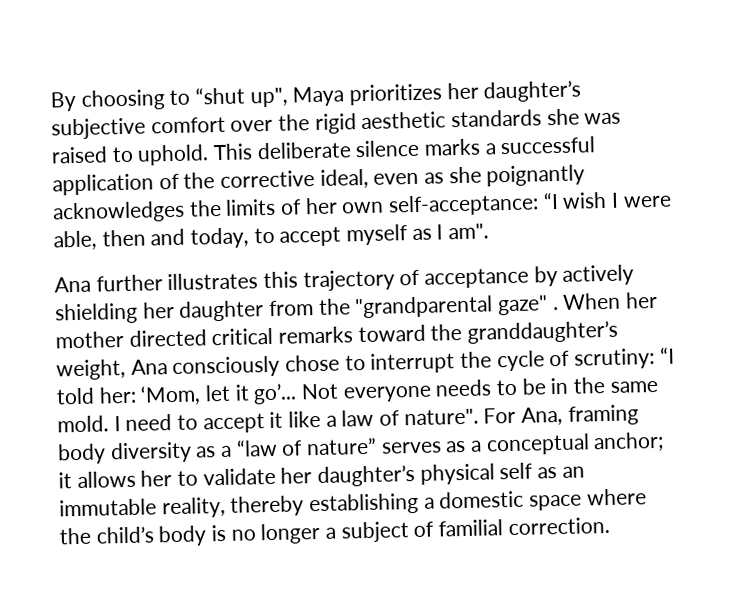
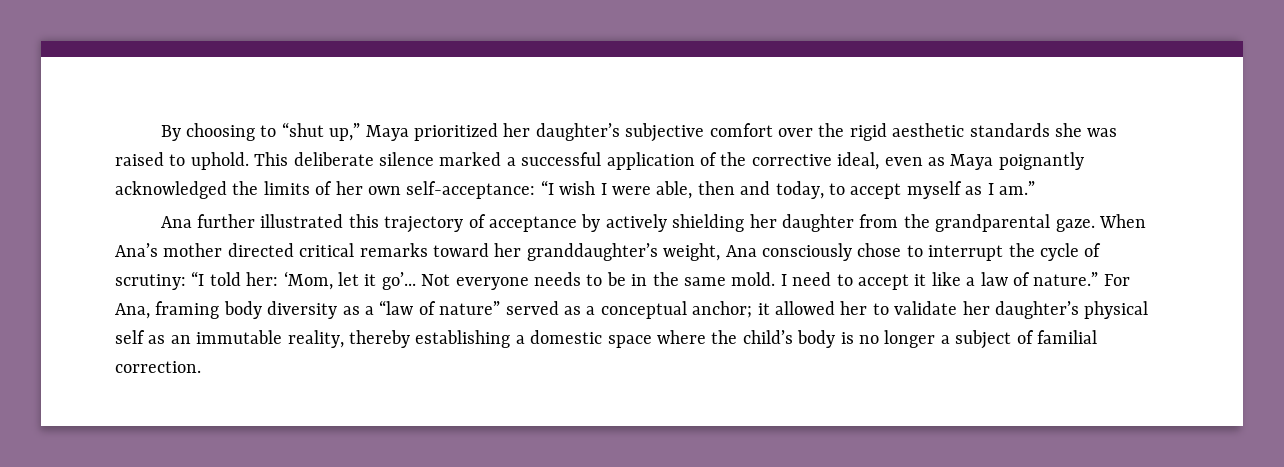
[249,83,443,108] up", Maya prioritizes -> [329,123,498,141] up,” Maya prioritized
[424,138,481,156] marks -> [439,152,502,166] marked
[448,164,586,187] [52,200,185,224] she poignantly acknowledges -> [950,152,1084,170] [115,181,227,199] Maya poignantly acknowledged
[448,223,490,240] am". -> [998,181,1035,195] am.”
[167,272,259,291] illustrates -> [260,214,344,228] illustrated
[354,291,659,319] "grandparental gaze" . When her -> [935,214,1146,232] [115,243,158,257] grandparental gaze. When Ana’s
[430,323,463,341] the -> [494,243,522,257] her
[403,408,479,426] nature". -> [1033,272,1099,286] nature.”
[380,441,442,454] serves -> [505,301,559,315] served
[76,470,136,489] allows -> [774,301,835,315] allowed

